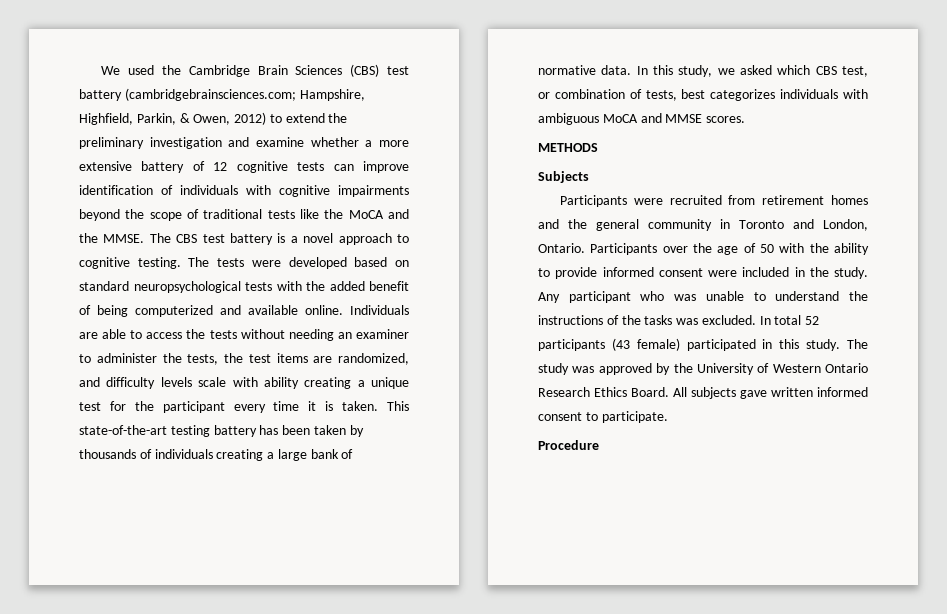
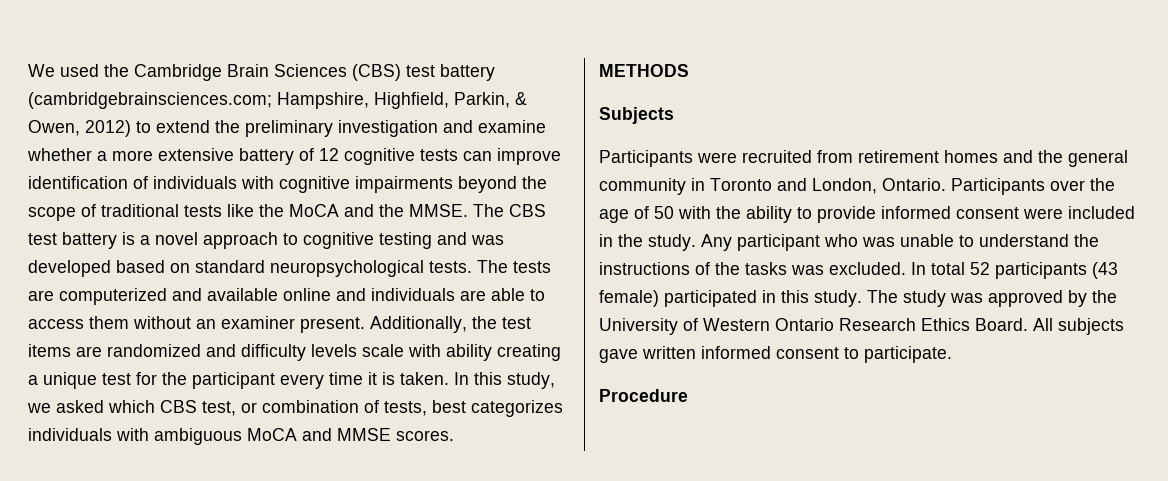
[137,257,281,269] testing. The tests were -> [379,232,504,249] testing and was
[245,281,409,291] [79,305,409,317] [79,329,409,341] [79,353,219,365] tests with the added benefit of being computerized and available online. Individuals are able to access the tests without needing an examiner to administer the tests, -> [429,260,551,273] [28,288,545,305] [28,316,467,333] tests. The tests are computerized and available online and individuals are able to access them without an examiner present. Additionally,
[338,353,409,365] randomized, -> [107,344,201,357] randomized
[387,401,410,411] [79,425,364,437] [79,449,354,461] [538,65,632,75] This state-of-the-art testing battery has been taken by thousands of individuals creating a large bank of normative data. -> (449, 378) none

